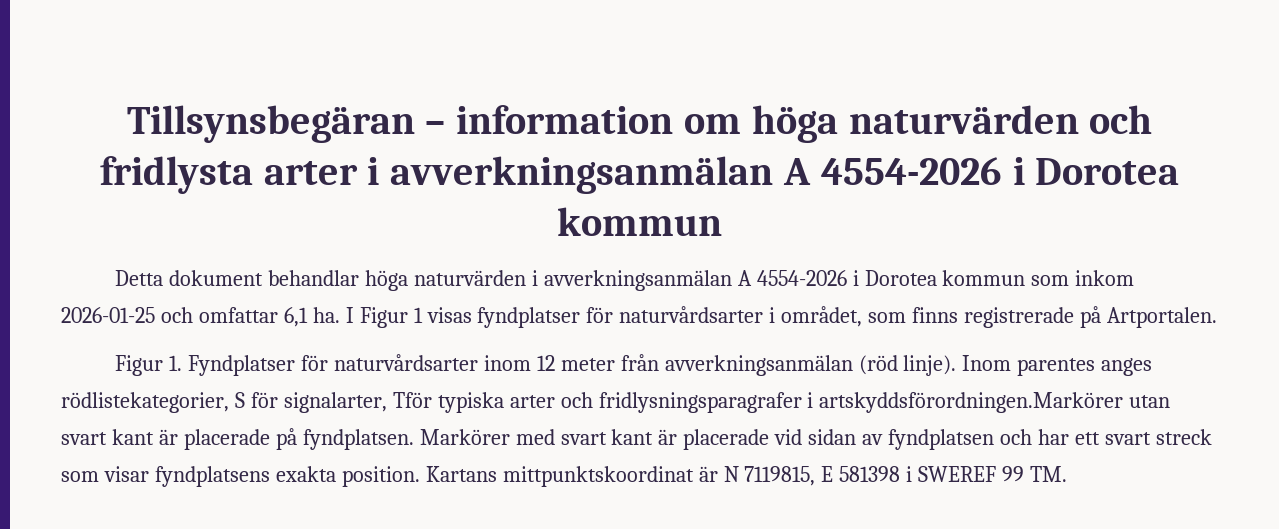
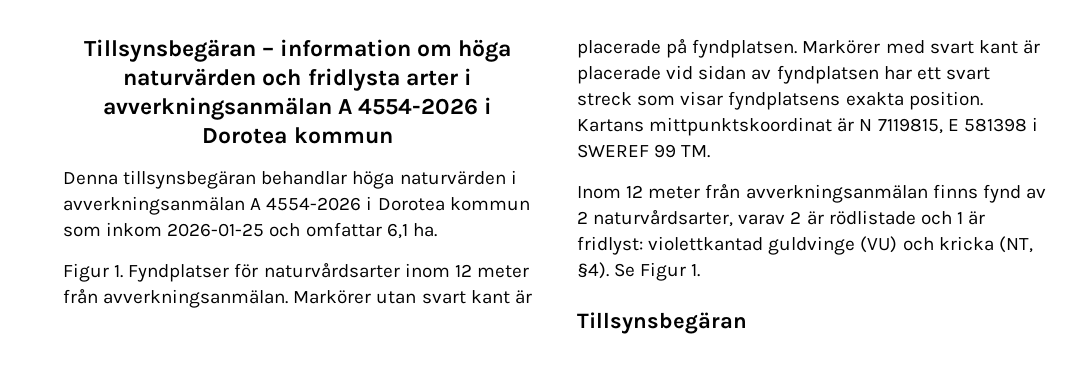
[115,270,264,286] Detta dokument -> [63,170,257,189] Denna tillsynsbegäran
[345,306,1217,328] I Figur 1 visas fyndplatser för naturvårdsarter i området, som finns registrerade på Artportalen. -> (437, 230) none
[664,355,1153,376] [61,392,1124,413] avverkningsanmälan (röd linje). Inom parentes anges rödlistekategorier, S för signalarter, Tför typiska arter och fridlysningsparagrafer i artskyddsförordningen.Markörer -> [103,289,372,308] avverkningsanmälan. Markörer
[1000,429,1033,445] och -> (879, 74) none
(1068, 474) none -> [577,184,1046,203] [577,210,986,227] [577,236,1033,255] [577,262,701,281] [577,312,747,334] // Inom 12 meter från avverkningsanmälan finns fynd av 2 naturvårdsarter, varav 2 är rödlistade och 1 är fridlyst: violettkantad guldvinge (VU) och kricka (NT, §4). Se Figur 1. // Tillsynsbegäran

